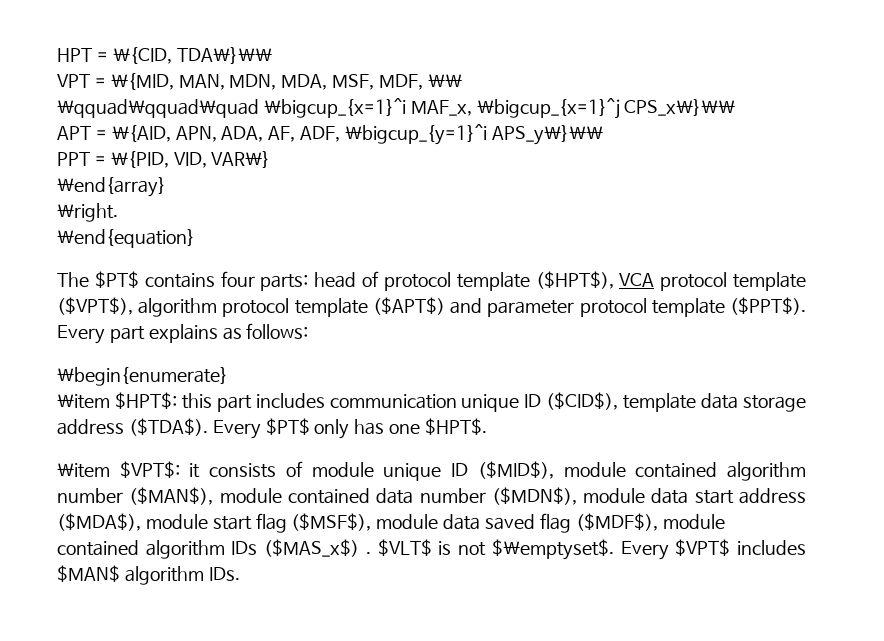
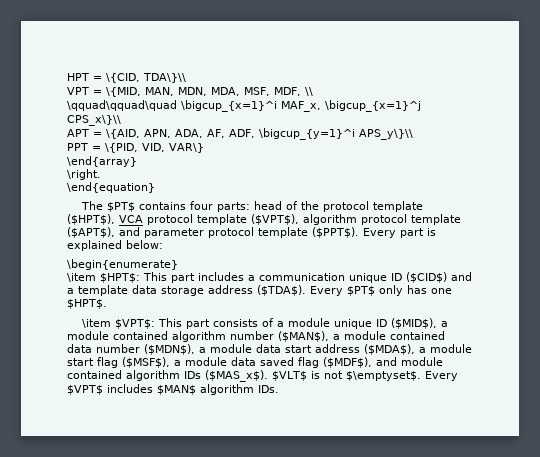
(379, 279) none -> [301,201,320,210] the
[372,297,445,315] ($APT$) -> [67,227,115,238] ($APT$),
[148,323,309,343] explains as follows: -> [427,228,436,236] [67,240,163,251] is explained below:
[181,393,212,409] this -> [143,272,167,281] This
(325, 400) none -> [248,275,255,281] a
[546,392,619,410] ($CID$), -> [406,272,472,283] [67,288,74,294] ($CID$) and a
[189,463,201,478] it -> [158,318,211,329] This part
(303, 469) none -> [277,321,285,327] a
(554, 470) none -> [441,321,449,327] a
(214, 496) none -> [333,334,340,340] a
(577, 496) none -> [199,347,206,353] a
(141, 522) none -> [419,347,426,353] a
(372, 522) none -> [174,360,181,366] a
(658, 522) none -> [376,357,397,366] and
[264,539,371,557] ($MAS_x$) . -> [205,370,268,382] ($MAS_x$).

